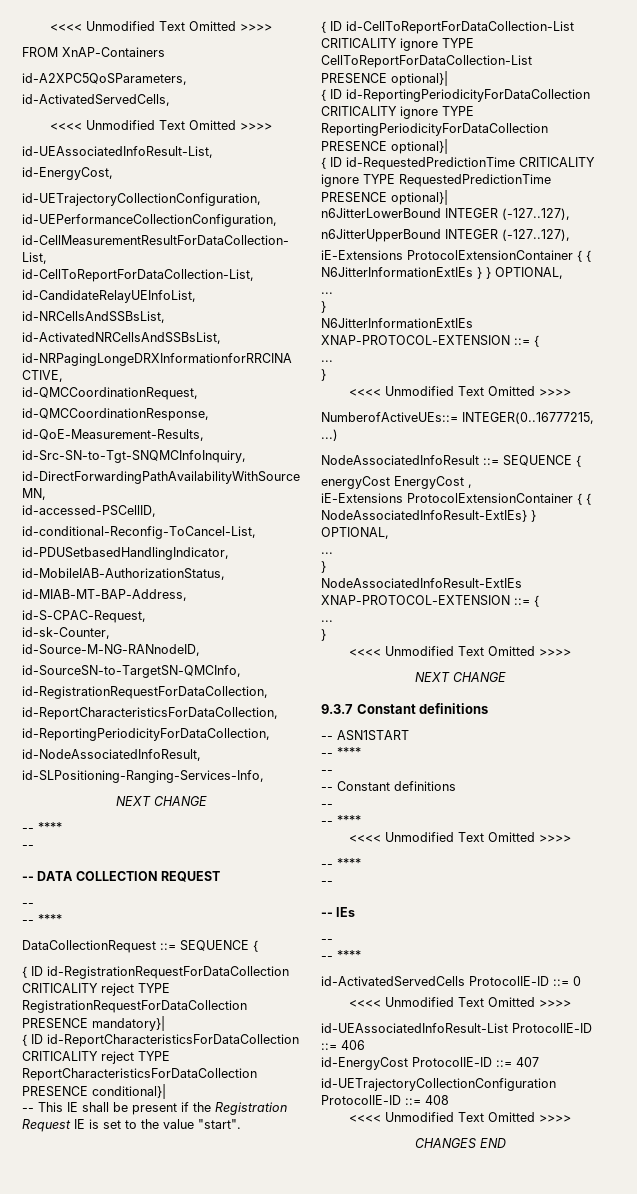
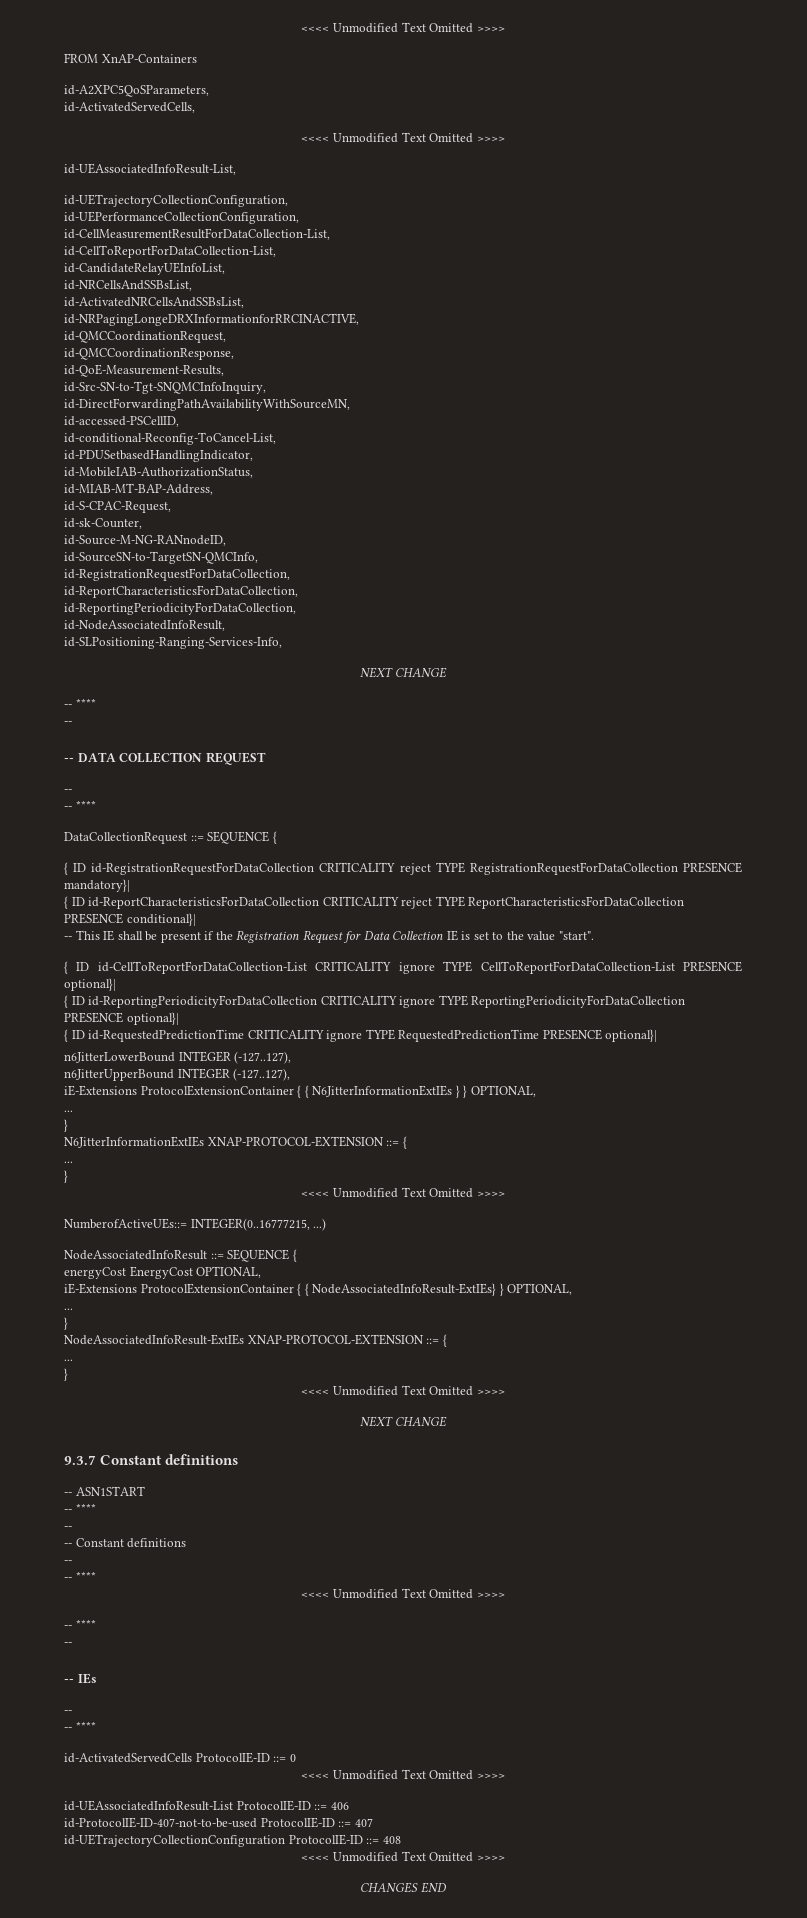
[22,167,113,180] // id-EnergyCost, -> (236, 169) none
(71, 1125) none -> [343,931,444,943] for Data Collection
[468,484,472,488] , -> [196,1266,262,1278] OPTIONAL,
[321,1057,408,1070] id-EnergyCost -> [64,1817,257,1828] id-ProtocolIE-ID-407-not-to-be-used

